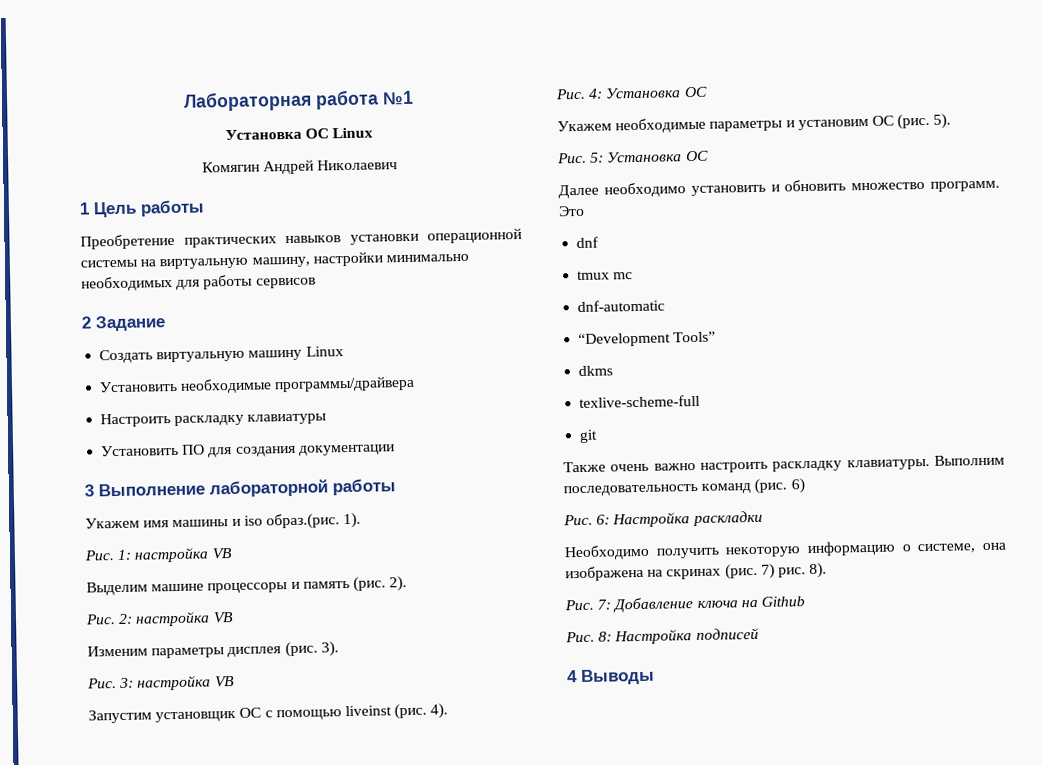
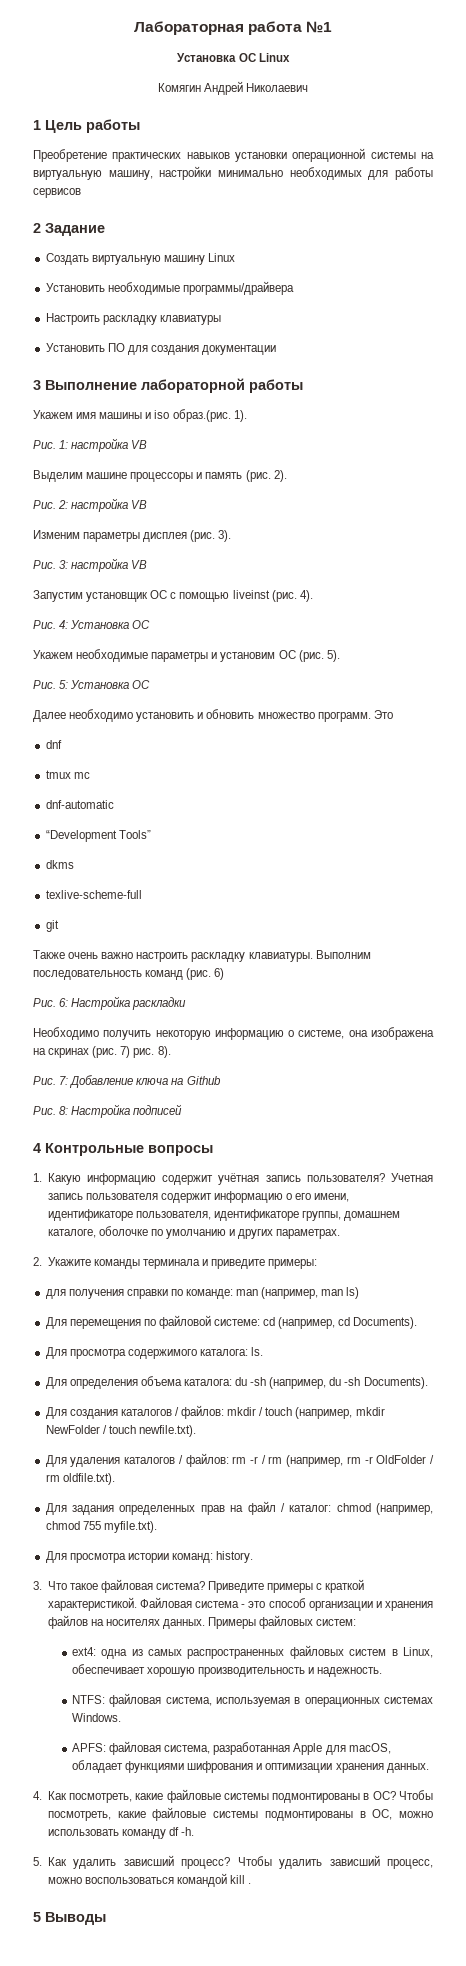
(578, 676) none -> [45,1143,213,1156] [33,1173,433,1185] [47,1191,350,1203] [47,1209,401,1221] [47,1226,341,1239] [33,1257,318,1269] [45,1287,360,1299] [45,1315,418,1329] [45,1347,264,1359] [45,1376,428,1389] [45,1405,385,1419] [45,1425,196,1437] [45,1453,434,1467] [45,1473,115,1485] [45,1501,433,1515] [45,1521,157,1533] [45,1551,254,1563] [33,1579,365,1593] [47,1597,433,1611] [47,1615,357,1629] [71,1645,433,1659] [71,1664,383,1677] [71,1693,433,1707] [71,1713,121,1722] [71,1741,391,1755] [71,1760,429,1773] [33,1789,433,1803] [47,1807,433,1821] [47,1827,195,1839] [33,1855,434,1869] [47,1873,252,1887] [33,1912,41,1922] Контрольные вопросы // 1. Какую информацию содержит учётная запись пользователя? Учетная запись пользователя содержит информацию о его имени, идентификаторе пользователя, идентификаторе группы, домашнем каталоге, оболочке по умолчанию и других параметрах. // 2. Укажите команды терминала и приведите примеры: // для получения справки по команде: man (например, man ls) // Для перемещения по файловой системе: cd (например, cd Documents). // Для просмотра содержимого каталога: ls. // Для определения объема каталога: du -sh (например, du -sh Documents). // Для создания каталогов / файлов: mkdir / touch (например, mkdir NewFolder / touch newfile.txt). // Для удаления каталогов / файлов: rm -r / rm (например, rm -r OldFolder / rm oldfile.txt). // Для задания определенных прав на файл / каталог: chmod (например, chmod 755 myfile.txt). // Для просмотра истории команд: history. // 3. Что такое файловая система? Приведите примеры с краткой характеристикой. Файловая система - это способ организации и хранения файлов на носителях данных. Примеры файловых систем: // ext4: одна из самых распространенных файловых систем в Linux, обеспечивает хорошую производительность и надежность. // NTFS: файловая система, используемая в операционных системах Windows. // APFS: файловая система, разработанная Apple для macOS, обладает функциями шифрования и оптимизации хранения данных. // 4. Как посмотреть, какие файловые системы подмонтированы в ОС? Чтобы посмотреть, какие файловые системы подмонтированы в ОС, можно использовать команду df -h. // 5. Как удалить зависший процесс? Чтобы удалить зависший процесс, можно воспользоваться командой kill . // 5

